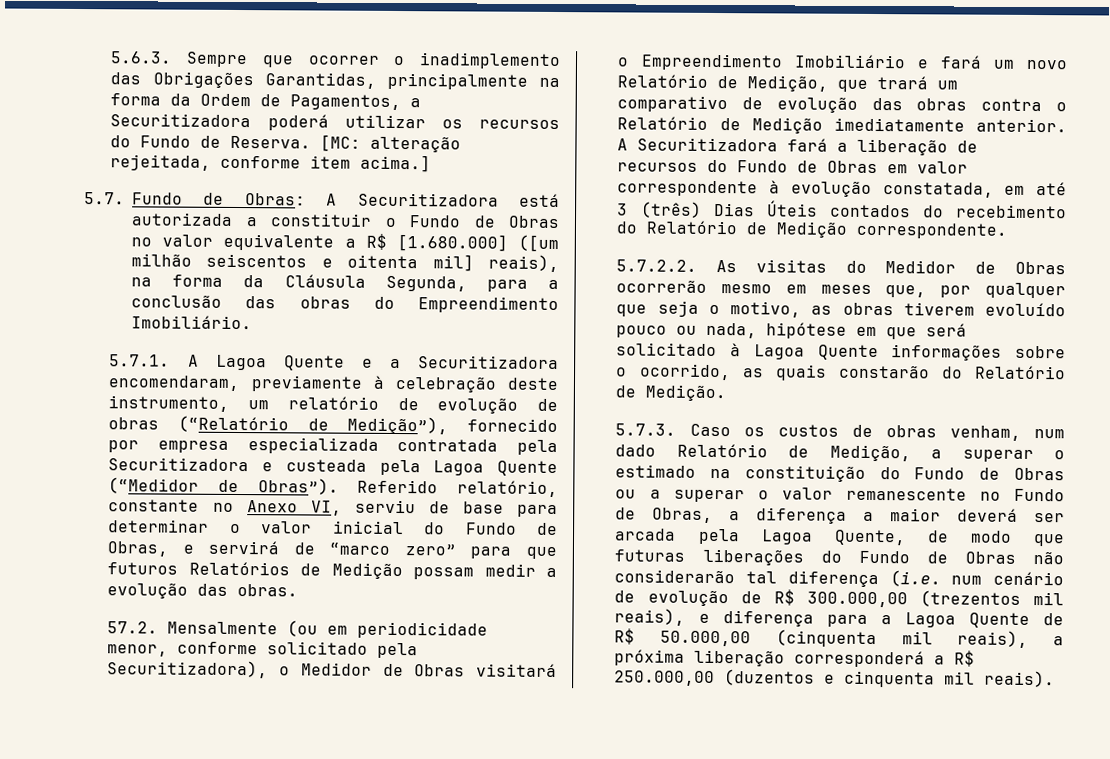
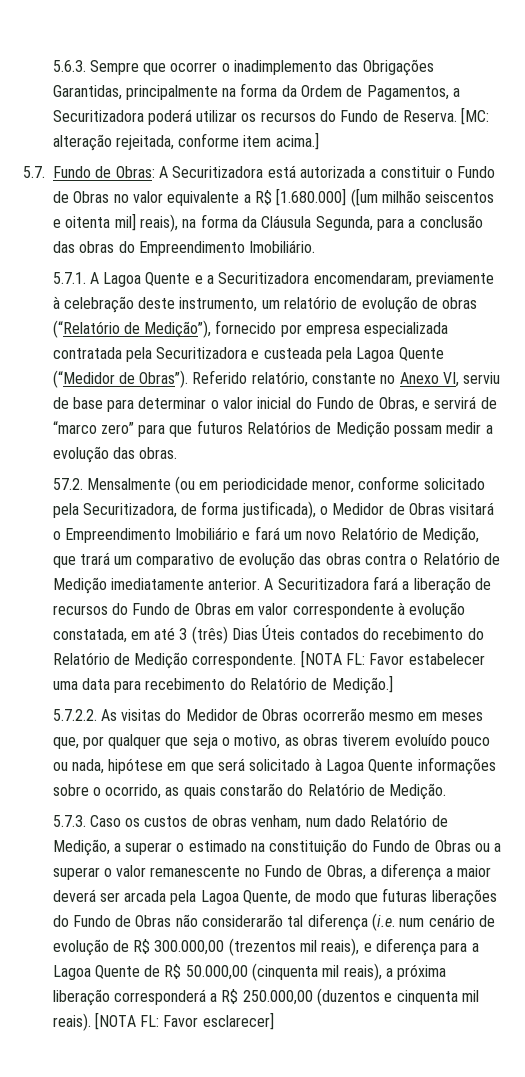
[107,660,269,679] Securitizadora), -> [82,501,316,519] Securitizadora, de forma justificada),
(1008, 230) none -> [300,650,485,668] [52,675,393,694] [NOTA FL: Favor estabelecer uma data para recebimento do Relatório de Medição.]
(1056, 679) none -> [94,1012,274,1030] [NOTA FL: Favor esclarecer]

